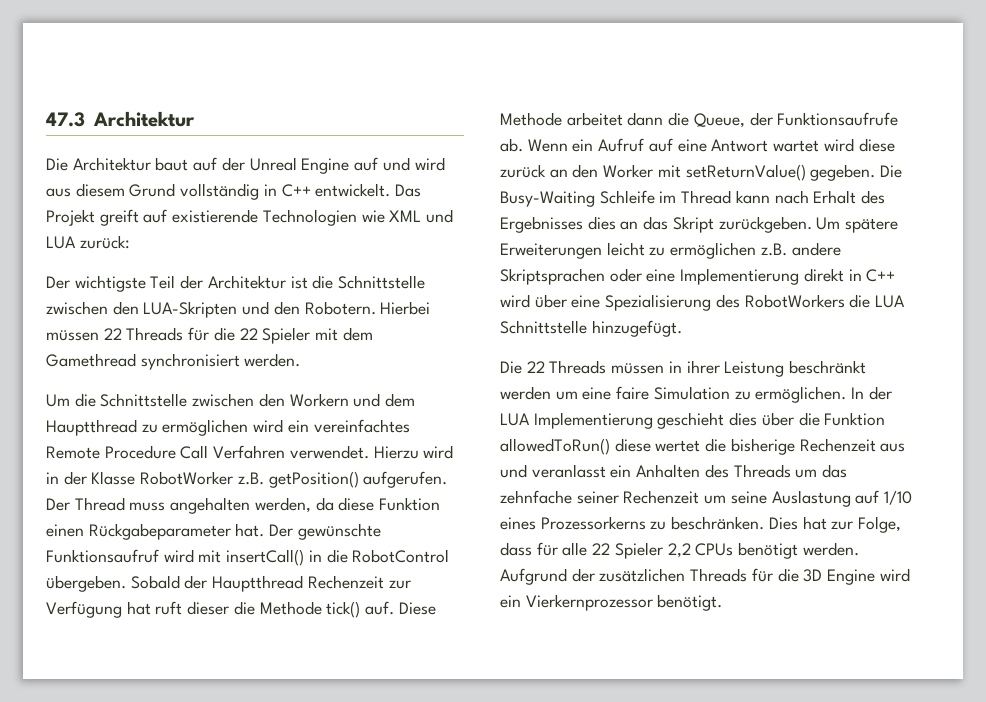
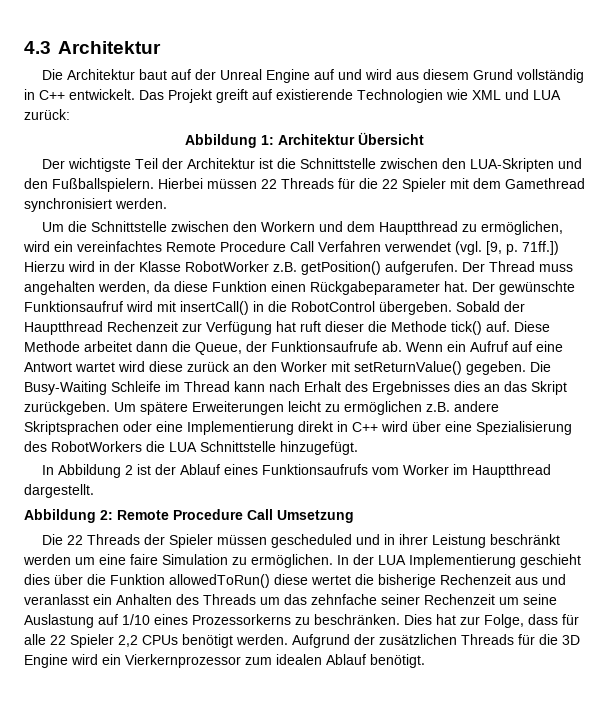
[46,112,85,127] 47.3 -> [24,41,51,54] 4.3
(130, 242) none -> [185,132,424,148] // Abbildung 1: Architektur Übersicht
[304,301,376,315] Robotern. -> [52,178,154,192] Fußballspielern.
[162,419,249,436] ermöglichen -> [481,221,564,235] ermöglichen,
[289,445,369,459] verwendet. -> [385,241,559,255] verwendet (vgl. [9, p. 71ff.])
[500,360,665,374] Die 22 Threads müssen -> [42,464,552,478] [24,484,94,498] [24,509,354,523] [42,534,381,548] In Abbildung 2 ist der Ablauf eines Funktionsaufrufs vom Worker im Hauptthread dargestellt. // Abbildung 2: Remote Procedure Call Umsetzung // Die 22 Threads der Spieler müssen gescheduled und
(653, 602) none -> [245,654,366,665] zum idealen Ablauf

